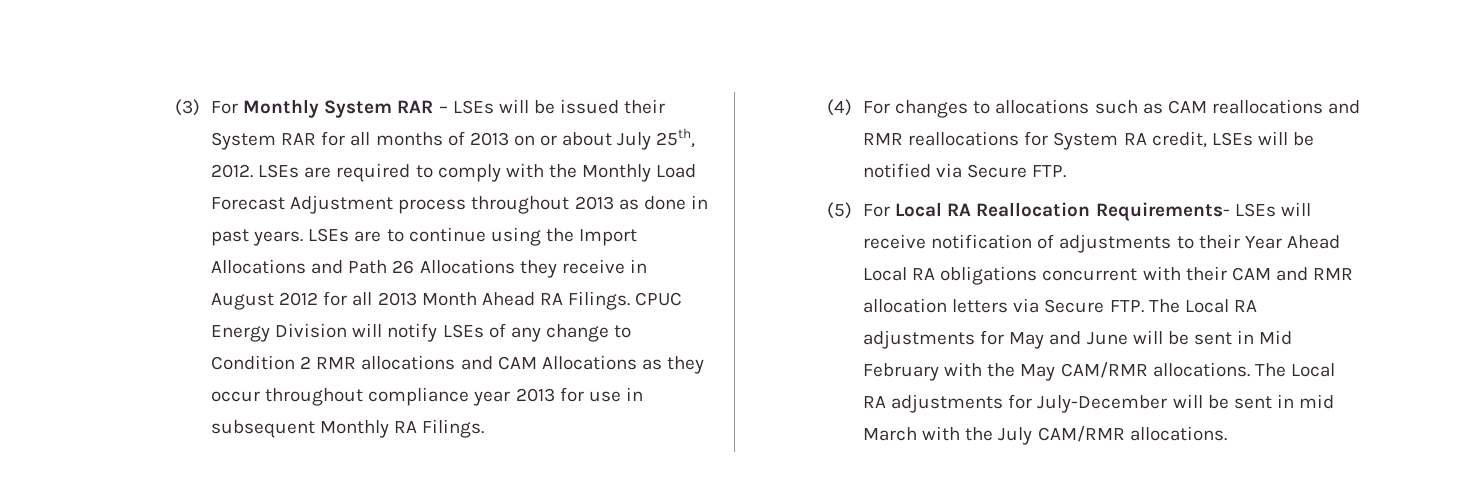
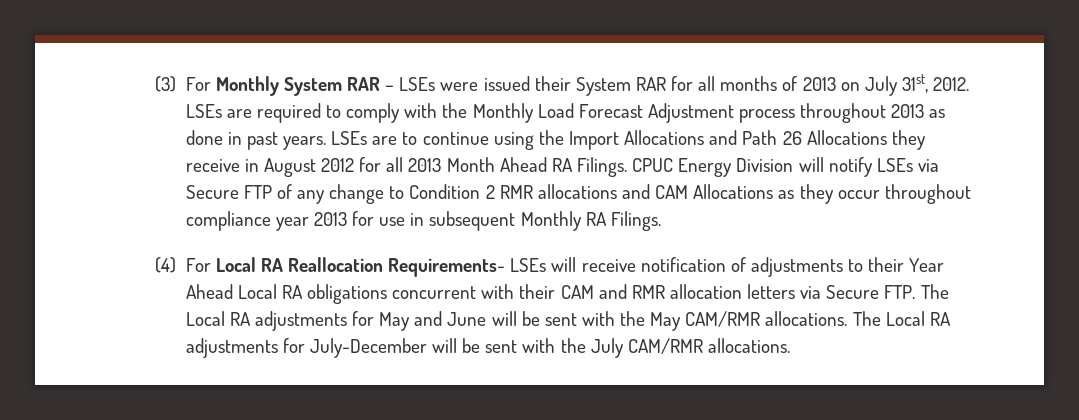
[498,99,555,114] will be -> [440,82,479,91] were
[540,128,696,150] or about July 25th, -> [864,74,928,96] July 31st,
(484, 331) none -> [917,159,939,172] [185,185,272,199] via Secure FTP
[895,99,1361,118] [862,131,1315,150] [862,163,1067,178] [827,202,890,219] changes to allocations such as CAM reallocations and RMR reallocations for System RA credit, LSEs will be notified via Secure FTP. // (5) For -> (211, 265) none
[1237,330,1293,345] [862,363,939,381] in Mid February -> (577, 319) none
[1276,394,1335,409] [862,427,917,441] in mid March -> (518, 346) none

